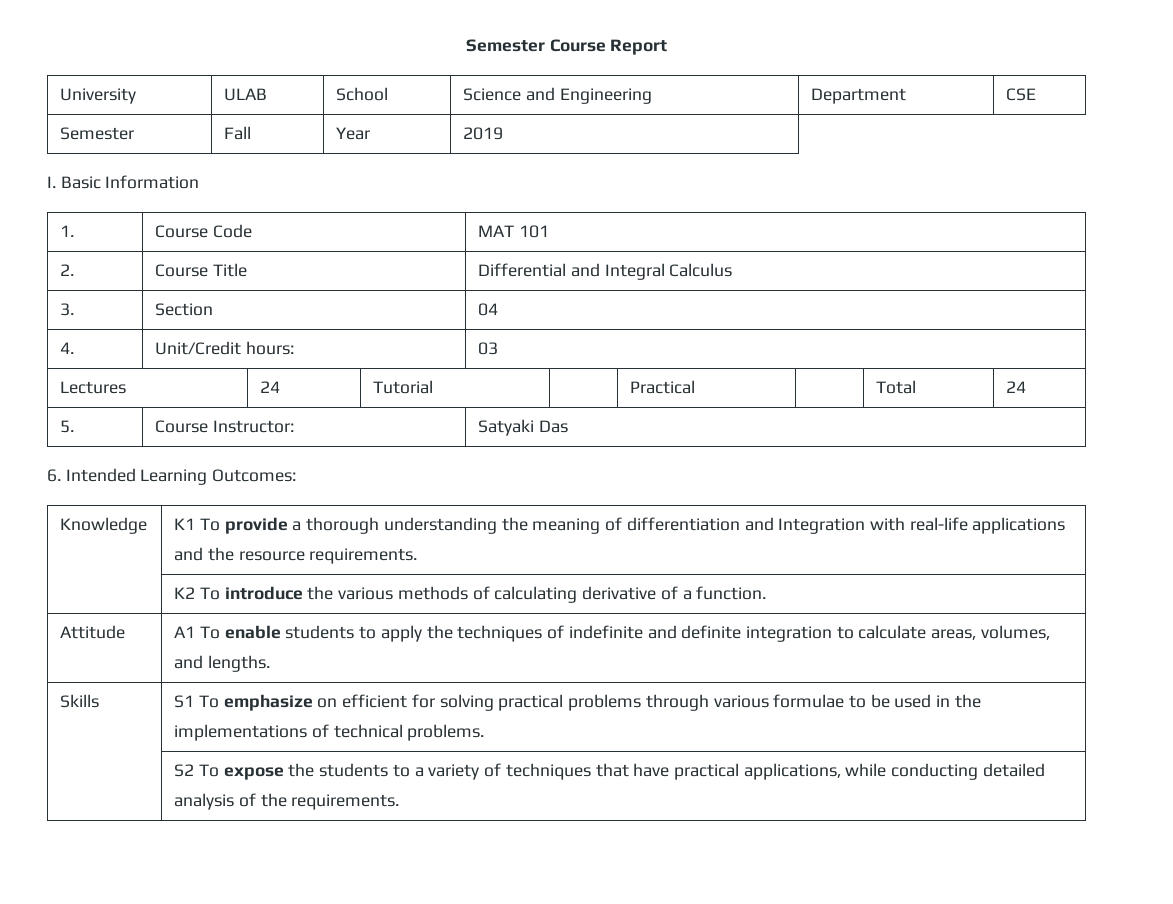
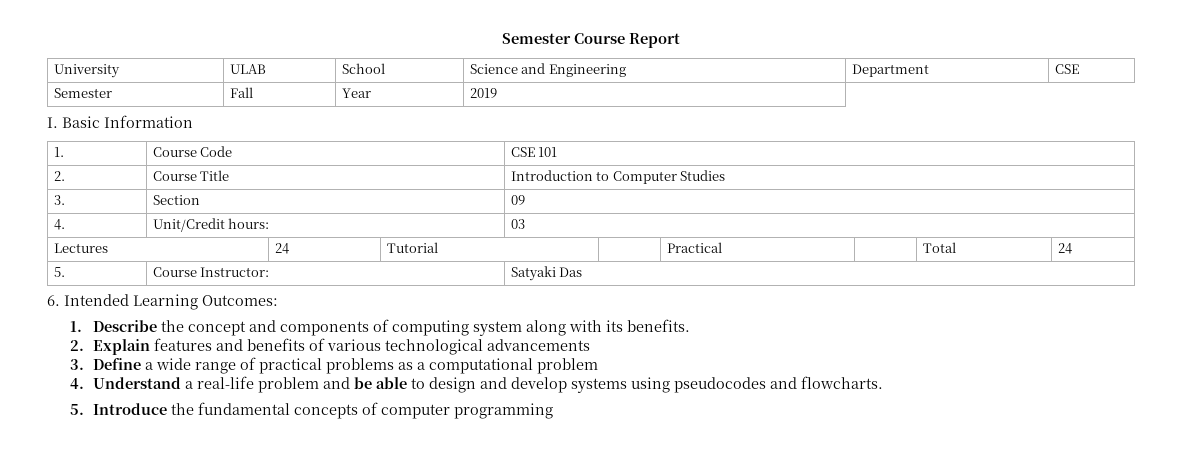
[478,225,515,237] MAT -> [510,147,535,157] CSE
[478,263,733,280] Differential and Integral Calculus -> [510,170,726,184] Introduction to Computer Studies
[478,303,499,316] 04 -> [510,195,525,205] 09
[60,517,148,534] [174,517,1066,534] [174,547,418,564] [174,586,767,603] [60,625,126,639] [174,625,1050,642] [174,655,271,672] [60,694,100,708] [174,694,981,711] [174,724,485,741] [174,763,1045,780] [174,793,400,810] // Knowledge | K1 To provide a thorough understanding the meaning of differentiation and Integration with real-life applications and the resource requirements. // | K2 To introduce the various methods of calculating derivative of a function. // Attitude | A1 To enable students to apply the techniques of indefinite and definite integration to calculate areas, volumes, and lengths. // Skills | S1 To emphasize on efficient for solving practical problems through various formulae to be used in the implementations of technical problems. // | S2 To expose the students to a variety of techniques that have practical applications, while conducting detailed analysis of the requirements. -> [70,319,691,336] [70,338,591,355] [70,357,599,374] [70,376,884,393] [70,402,554,419] // 1. Describe the concept and components of computing system along with its benefits. // 2. Explain features and benefits of various technological advancements // 3. Define a wide range of practical problems as a computational problem // 4. Understand a real-life problem and be able to design and develop systems using pseudocodes and flowcharts. // 5. Introduce the fundamental concepts of computer programming

